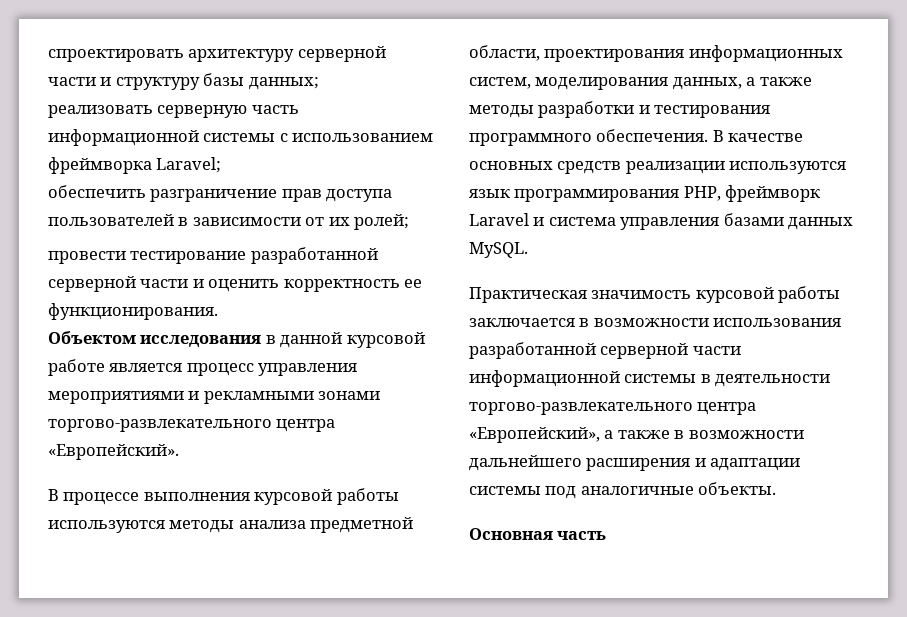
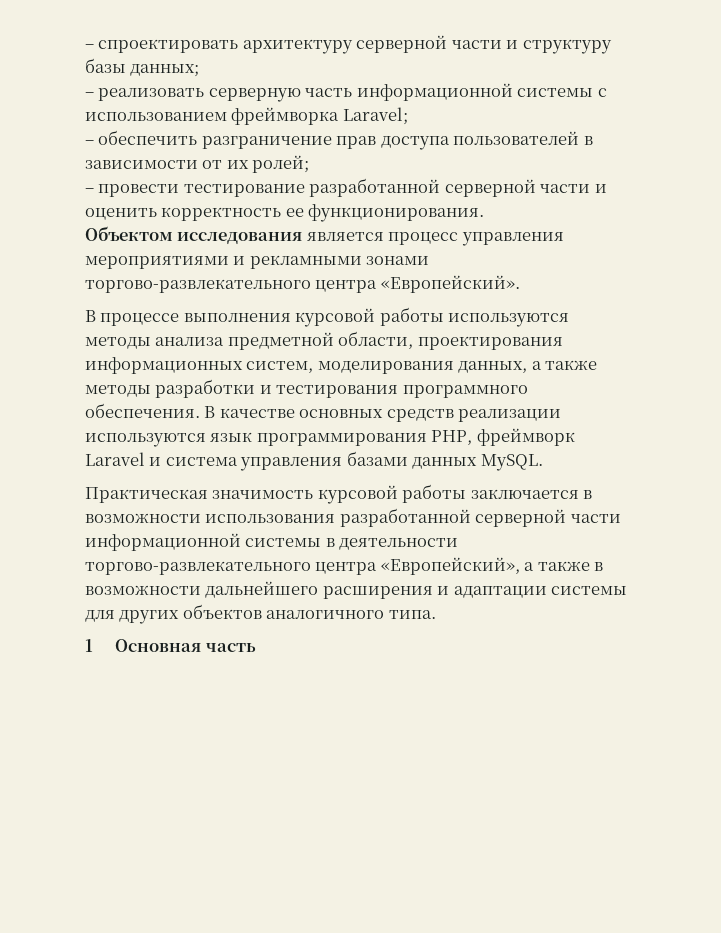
(48, 55) none -> [85,44,94,49] –
(319, 83) none -> [85,92,94,97] –
(222, 165) none -> [85,140,94,145] –
(410, 222) none -> [85,188,94,193] –
[265,332,425,348] [48,359,105,376] в данной курсовой работе -> (303, 238) none
[545,482,777,499] под аналогичные объекты. // -> [85,604,436,624] [85,639,93,652] для других объектов аналогичного типа. // 1

